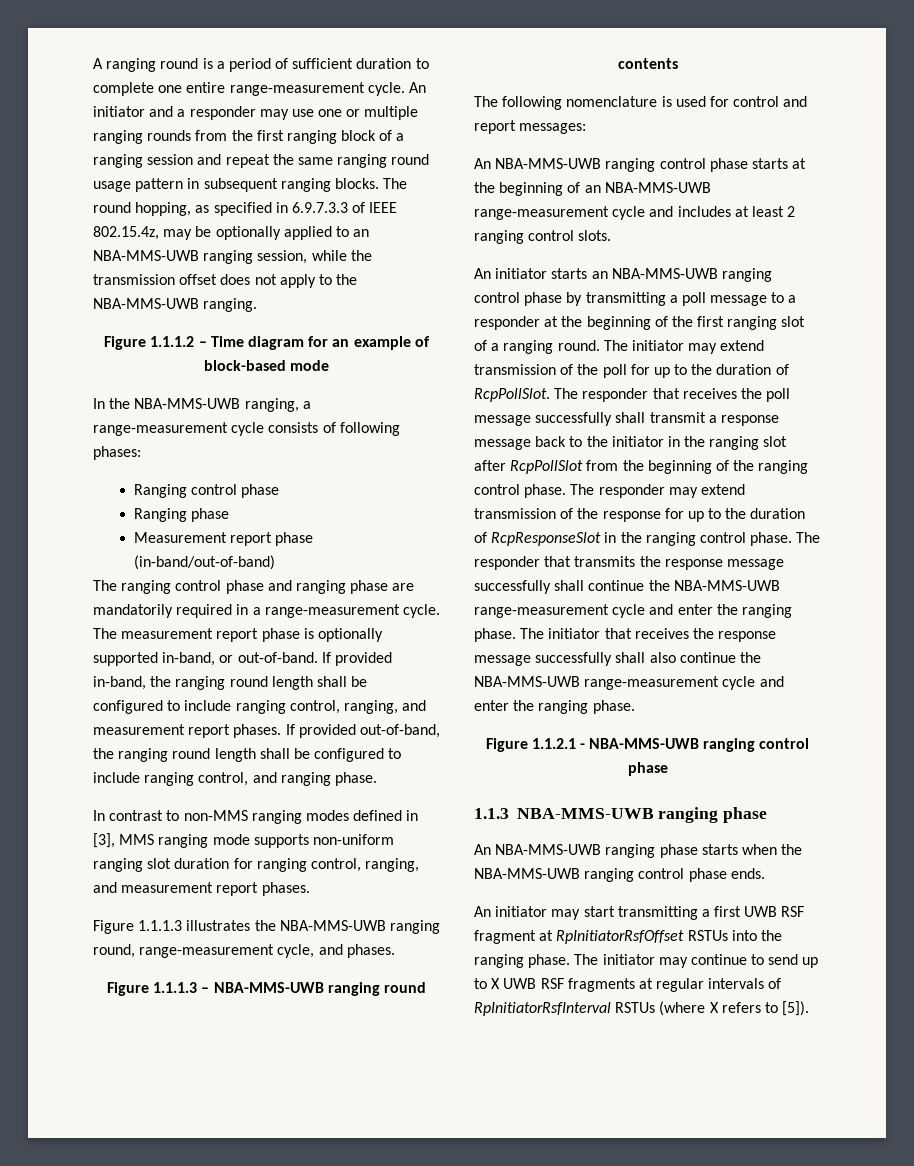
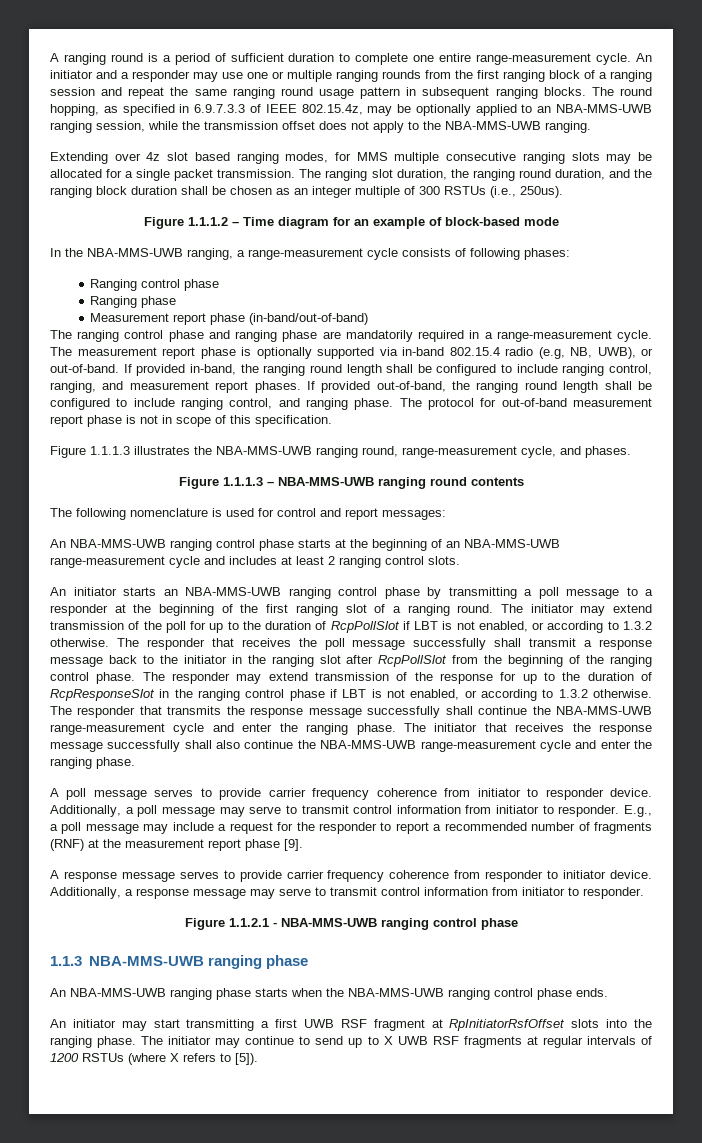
(258, 305) none -> [50,152,652,164] [50,169,652,181] [50,186,563,198] // Extending over 4z slot based ranging modes, for MMS multiple consecutive ranging slots may be allocated for a single packet transmission. The ranging slot duration, the ranging round duration, and the ranging block duration shall be chosen as an integer multiple of 300 RSTUs (i.e., 250us).
[162,652,216,666] in-band, -> [379,347,636,359] via in-band 802.15.4 radio (e.g, NB, UWB),
[93,810,419,824] [93,833,394,848] [93,858,420,872] [93,882,310,896] // In contrast to non-MMS ranging modes defined in [3], MMS ranging mode supports non-uniform ranging slot duration for ranging control, ranging, and measurement report phases. -> [399,398,652,410] [50,415,332,427] The protocol for out-of-band measurement report phase is not in scope of this specification.
[474,388,550,402] RcpPollSlot. -> [330,621,652,633] [50,638,109,647] RcpPollSlot if LBT is not enabled, or according to 1.3.2 otherwise.
[750,532,793,546] phase. -> [289,689,652,701] phase if LBT is not enabled, or according to 1.3.2 otherwise.
(635, 707) none -> [50,788,652,800] [50,805,653,817] [50,822,652,834] [50,839,303,851] [50,870,652,882] [50,887,644,899] // A poll message serves to provide carrier frequency coherence from initiator to responder device. Additionally, a poll message may serve to transmit control information from initiator to responder. E.g., a poll message may include a request for the responder to report a recommended number of fragments (RNF) at the measurement report phase [9]. // A response message serves to provide carrier frequency coherence from responder to initiator device. Additionally, a response message may serve to transmit control information from initiator to responder.
[687,930,728,941] RSTUs -> [571,1019,600,1028] slots
[474,1002,611,1016] RpInitiatorRsfInterval -> [50,1053,79,1062] 1200

